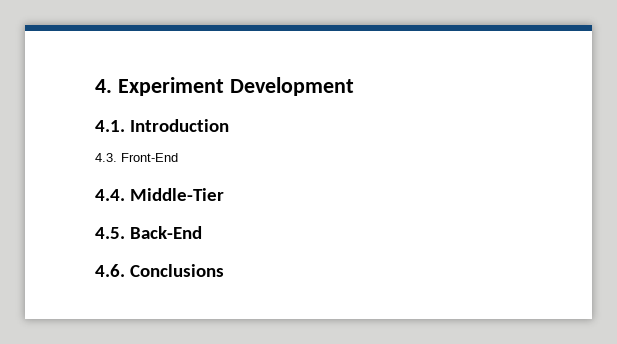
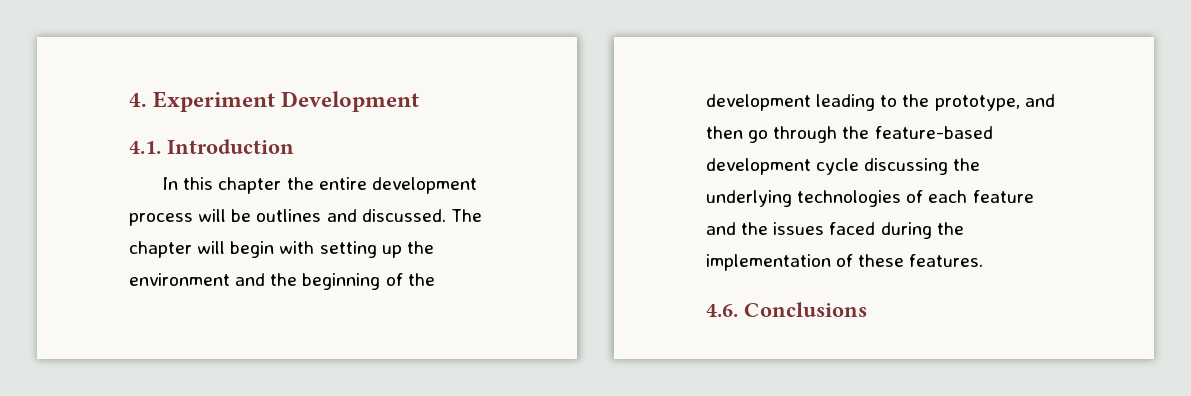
[95,153,178,162] [95,188,224,201] [95,226,202,239] 4.3. Front-End // 4.4. Middle-Tier // 4.5. Back-End -> [162,177,477,194] [129,209,482,226] [129,241,434,258] [129,273,435,290] [706,94,1055,111] [706,126,993,143] [706,158,981,175] [706,190,1034,207] [706,222,964,239] [706,254,984,271] In this chapter the entire development process will be outlines and discussed. The chapter will begin with setting up the environment and the beginning of the development leading to the prototype, and then go through the feature-based development cycle discussing the underlying technologies of each feature and the issues faced during the implementation of these features.

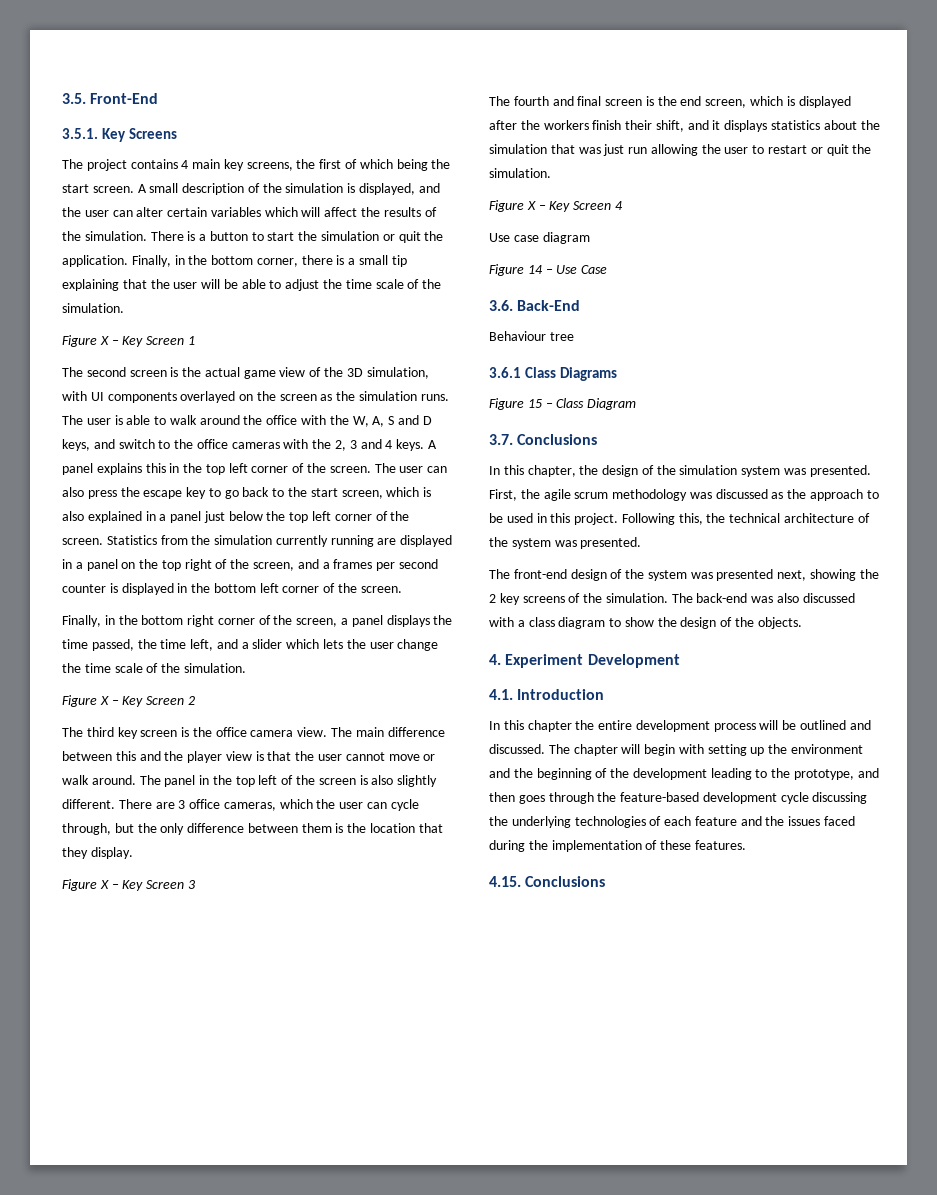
(129, 100) none -> [62,93,159,104] [62,128,177,142] [62,159,451,171] [62,183,440,195] [62,207,437,217] [62,231,444,243] [62,255,407,267] [62,279,442,291] [62,303,124,313] [62,335,195,347] [62,367,429,379] [62,391,449,403] [62,415,432,427] [62,439,437,451] [62,463,448,475] [62,487,432,499] [62,511,410,523] [62,535,453,547] [62,559,438,571] [62,583,402,595] [62,615,453,627] [62,639,439,651] [62,663,246,673] [62,695,195,707] [62,727,445,739] [62,751,436,763] [62,775,438,787] [62,799,419,811] [62,823,443,835] [62,847,133,859] [62,879,196,891] [489,96,851,108] [489,120,880,132] [489,144,872,156] [489,168,551,178] [489,200,623,212] [489,232,590,244] [489,264,608,276] [489,300,581,311] [489,331,574,341] [489,367,617,381] [489,398,637,410] [489,434,598,445] [489,465,871,477] [489,489,879,501] [489,513,870,525] [489,537,642,549] [489,569,879,581] [489,593,855,605] [489,617,802,629] 3.5. Front-End // 3.5.1. Key Screens // The project contains 4 main key screens, the first of which being the start screen. A small description of the simulation is displayed, and the user can alter certain variables which will affect the results of the simulation. There is a button to start the simulation or quit the application. Finally, in the bottom corner, there is a small tip explaining that the user will be able to adjust the time scale of the simulation. // Figure X – Key Screen 1 // The second screen is the actual game view of the 3D simulation, with UI components overlayed on the screen as the simulation runs. The user is able to walk around the office with the W, A, S and D keys, and switch to the office cameras with the 2, 3 and 4 keys. A panel explains this in the top left corner of the screen. The user can also press the escape key to go back to the start screen, which is also explained in a panel just below the top left corner of the screen. Statistics from the simulation currently running are displayed in a panel on the top right of the screen, and a frames per second counter is displayed in the bottom left corner of the screen. // Finally, in the bottom right corner of the screen, a panel displays the time passed, the time left, and a slider which lets the user change the time scale of the simulation. // Figure X – Key Screen 2 // The third key screen is the office camera view. The main difference between this and the player view is that the user cannot move or walk around. The panel in the top left of the screen is also slightly different. There are 3 office cameras, which the user can cycle through, but the only difference between them is the location that they display. // Figure X – Key Screen 3 // The fourth and final screen is the end screen, which is displayed after the workers finish their shift, and it displays statistics about the simulation that was just run allowing the user to restart or quit the simulation. // Figure X – Key Screen 4 // Use case diagram // Figure 14 – Use Case // 3.6. Back-End // Behaviour tree // 3.6.1 Class Diagrams // Figure 15 – Class Diagram // 3.7. Conclusions // In this chapter, the design of the simulation system was presented. First, the agile scrum methodology was discussed as the approach to be used in this project. Following this, the technical architecture of the system was presented. // The front-end design of the system was presented next, showing the 2 key screens of the simulation. The back-end was also discussed with a class diagram to show the design of the objects. //
[256,209,322,222] outlines -> [800,720,847,730] outlined
[748,130,769,143] go -> [518,795,545,804] goes
[706,304,738,317] 4.6. -> [489,876,521,887] 4.15.

